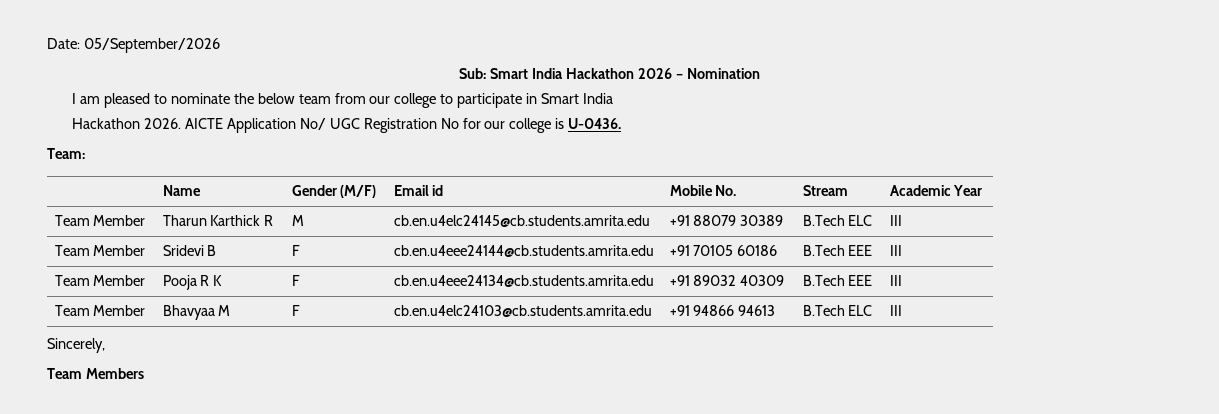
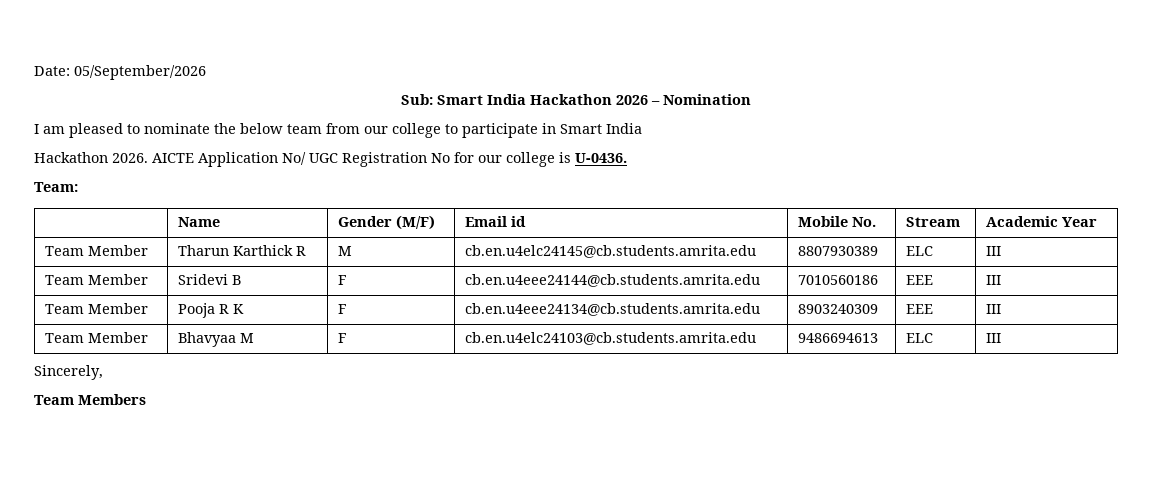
[669,215,784,226] [802,215,845,226] +91 88079 30389 | B.Tech -> [797,246,878,256] 8807930389 |
[669,245,778,256] [802,245,845,256] +91 70105 60186 | B.Tech -> [797,275,878,285] 7010560186 |
[669,275,785,286] [802,275,845,286] +91 89032 40309 | B.Tech -> [797,304,878,314] 8903240309 |
[669,305,776,316] [802,305,845,316] +91 94866 94613 | B.Tech -> [797,333,878,343] 9486694613 |

